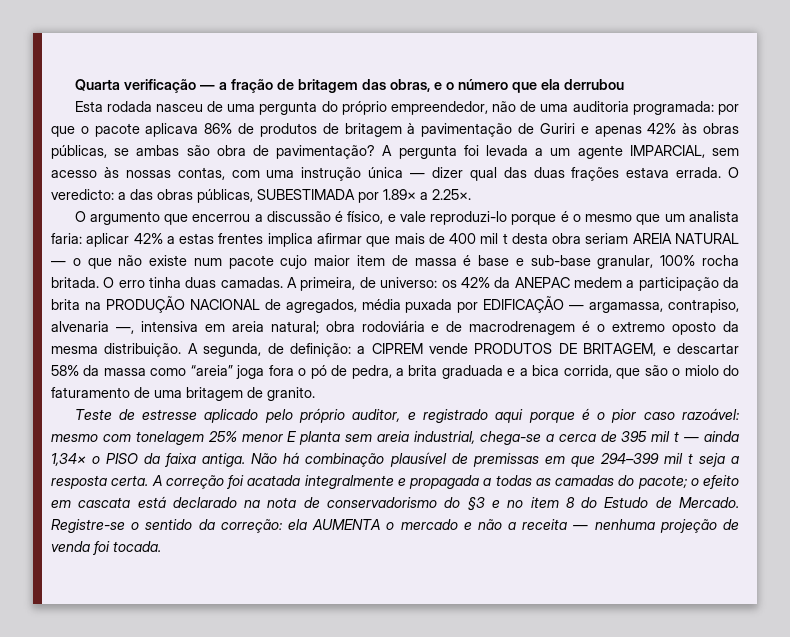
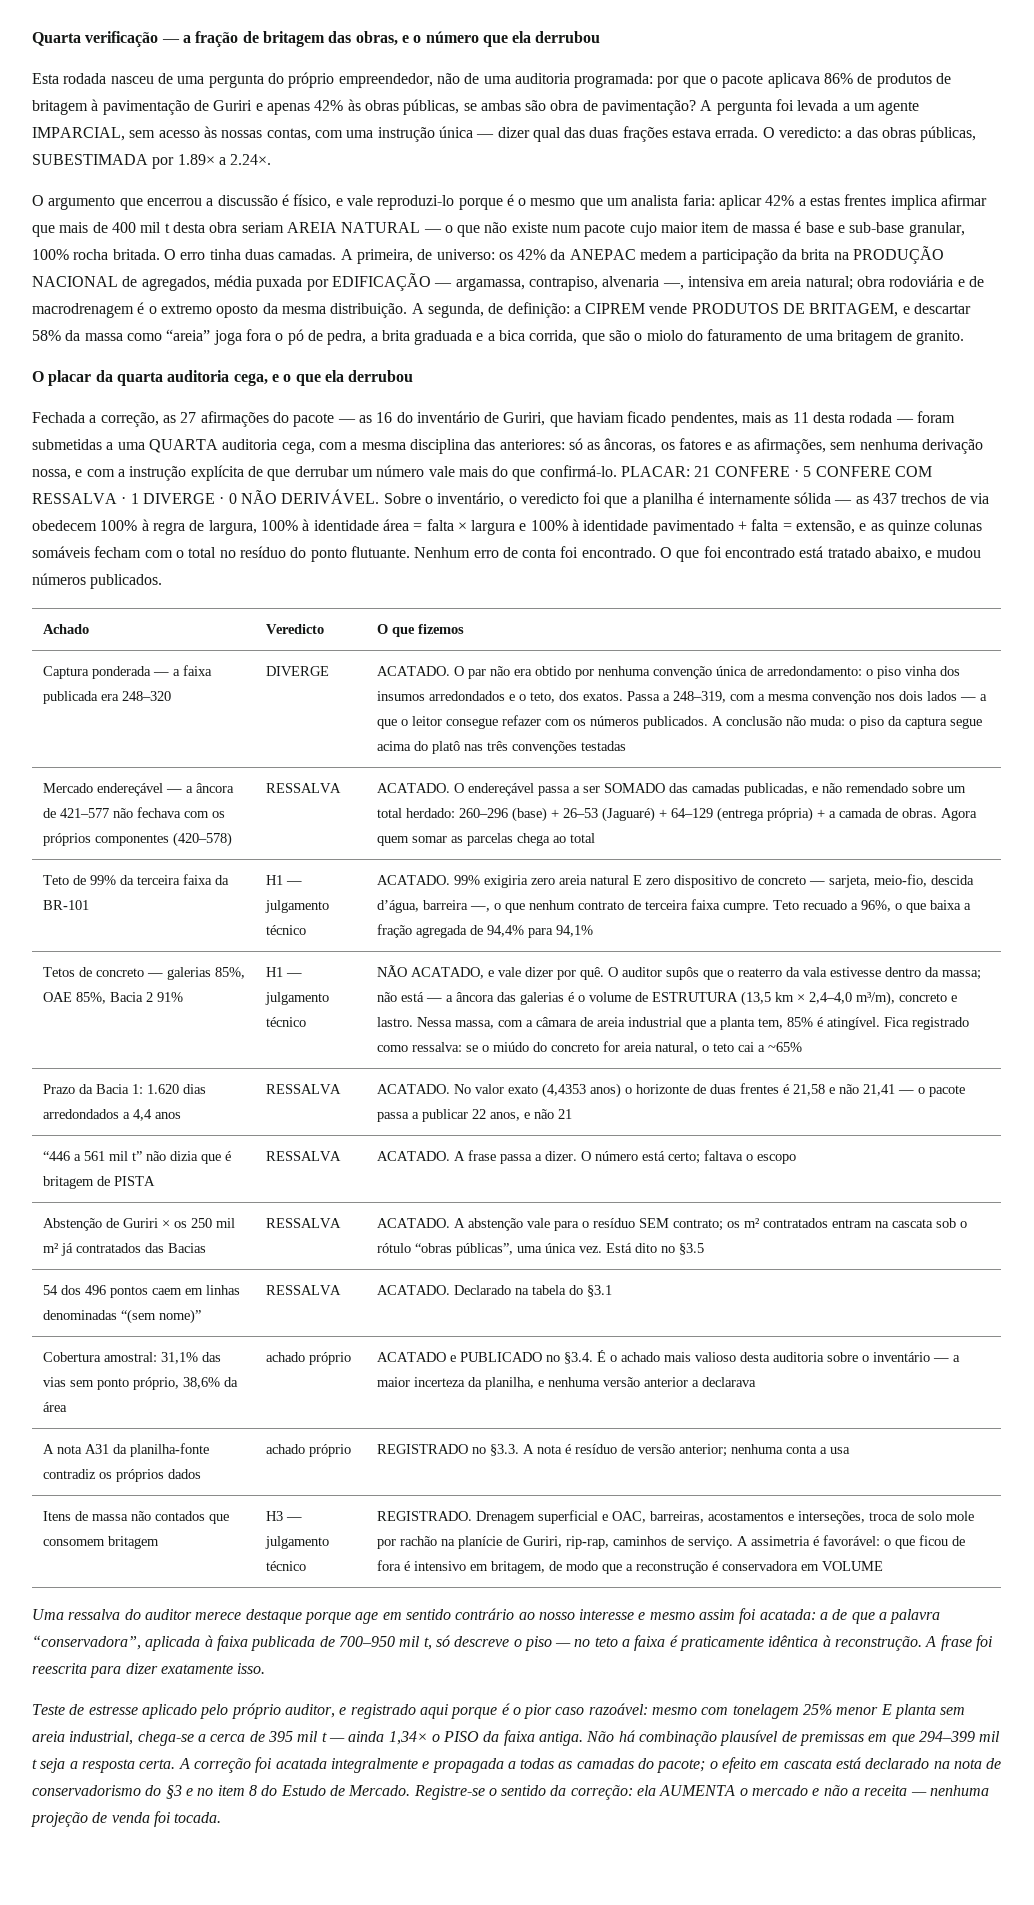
[432,189,471,200] 2.25×. -> [230,154,272,165] 2.24×.
(315, 394) none -> [32,370,414,386] [32,411,956,427] [32,438,984,454] [32,465,933,481] [32,489,990,508] [32,519,983,535] [32,546,981,562] [32,573,163,589] [42,624,89,634] [265,624,324,634] [376,624,464,637] [42,665,212,679] [42,691,171,704] [265,666,329,676] [376,666,960,679] [376,691,987,704] [376,715,982,729] [376,741,626,754] [42,783,234,796] [42,807,225,818] [42,832,232,847] [265,783,341,793] [376,783,966,796] [376,807,977,822] [376,833,595,846] [42,874,229,885] [42,900,89,910] [265,875,302,885] [264,900,329,913] [265,925,306,935] [376,874,974,888] [376,899,971,913] [376,924,593,938] [42,967,245,980] [42,992,183,1004] [265,967,302,977] [264,992,329,1005] [265,1017,306,1027] [376,965,981,980] [376,991,957,1006] [376,1017,969,1030] [376,1041,802,1054] [42,1084,206,1094] [42,1109,181,1121] [265,1084,341,1094] [376,1083,965,1098] [376,1109,572,1122] [42,1151,231,1164] [42,1176,155,1189] [265,1151,341,1161] [376,1150,796,1164] [42,1218,235,1231] [42,1243,206,1256] [265,1218,341,1228] [376,1218,967,1231] [376,1243,704,1256] [42,1285,240,1298] [42,1309,201,1324] [265,1285,341,1295] [376,1285,612,1297] [42,1352,221,1364] [42,1377,238,1390] [42,1402,67,1412] [265,1352,351,1365] [376,1350,960,1364] [376,1377,756,1390] [42,1443,209,1457] [42,1469,201,1482] [265,1444,351,1457] [376,1444,850,1457] [42,1511,229,1524] [42,1536,159,1549] [265,1511,302,1521] [264,1536,329,1549] [265,1561,306,1571] [376,1510,974,1524] [376,1535,965,1549] [376,1560,883,1574] [32,1608,941,1624] [32,1635,993,1651] [32,1663,266,1678] // O placar da quarta auditoria cega, e o que ela derrubou // Fechada a correção, as 27 afirmações do pacote — as 16 do inventário de Guriri, que haviam ficado pendentes, mais as 11 desta rodada — foram submetidas a uma QUARTA auditoria cega, com a mesma disciplina das anteriores: só as âncoras, os fatores e as afirmações, sem nenhuma derivação nossa, e com a instrução explícita de que derrubar um número vale mais do que confirmá-lo. PLACAR: 21 CONFERE · 5 CONFERE COM RESSALVA · 1 DIVERGE · 0 NÃO DERIVÁVEL. Sobre o inventário, o veredicto foi que a planilha é internamente sólida — as 437 trechos de via obedecem 100% à regra de largura, 100% à identidade área = falta × largura e 100% à identidade pavimentado + falta = extensão, e as quinze colunas somáveis fecham com o total no resíduo do ponto flutuante. Nenhum erro de conta foi encontrado. O que foi encontrado está tratado abaixo, e mudou números publicados. // Achado | Veredicto | O que fizemos // Captura ponderada — a faixa publicada era 248–320 | DIVERGE | ACATADO. O par não era obtido por nenhuma convenção única de arredondamento: o piso vinha dos insumos arredondados e o teto, dos exatos. Passa a 248–319, com a mesma convenção nos dois lados — a que o leitor consegue refazer com os números publicados. A conclusão não muda: o piso da captura segue acima do platô nas três convenções testadas // Mercado endereçável — a âncora de 421–577 não fechava com os próprios componentes (420–578) | RESSALVA | ACATADO. O endereçável passa a ser SOMADO das camadas publicadas, e não remendado sobre um total herdado: 260–296 (base) + 26–53 (Jaguaré) + 64–129 (entrega própria) + a camada de obras. Agora quem somar as parcelas chega ao total // Teto de 99% da terceira faixa da BR-101 | H1 — julgamento técnico | ACATADO. 99% exigiria zero areia natural E zero dispositivo de concreto — sarjeta, meio-fio, descida d’água, barreira —, o que nenhum contrato de terceira faixa cumpre. Teto recuado a 96%, o que baixa a fração agregada de 94,4% para 94,1% // Tetos de concreto — galerias 85%, OAE 85%, Bacia 2 91% | H1 — julgamento técnico | NÃO ACATADO, e vale dizer por quê. O auditor supôs que o reaterro da vala estivesse dentro da massa; não está — a âncora das galerias é o volume de ESTRUTURA (13,5 km × 2,4–4,0 m³/m), concreto e lastro. Nessa massa, com a câmara de areia industrial que a planta tem, 85% é atingível. Fica registrado como ressalva: se o miúdo do concreto for areia natural, o teto cai a ~65% // Prazo da Bacia 1: 1.620 dias arredondados a 4,4 anos | RESSALVA | ACATADO. No valor exato (4,4353 anos) o horizonte de duas frentes é 21,58 e não 21,41 — o pacote passa a publicar 22 anos, e não 21 // “446 a 561 mil t” não dizia que é britagem de PISTA | RESSALVA | ACATADO. A frase passa a dizer. O número está certo; faltava o escopo // Abstenção de Guriri × os 250 mil m² já contratados das Bacias | RESSALVA | ACATADO. A abstenção vale para o resíduo SEM contrato; os m² contratados entram na cascata sob o rótulo “obras públicas”, uma única vez. Está dito no §3.5 // 54 dos 496 pontos caem em linhas denominadas “(sem nome)” | RESSALVA | ACATADO. Declarado na tabela do §3.1 // Cobertura amostral: 31,1% das vias sem ponto próprio, 38,6% da área | achado próprio | ACATADO e PUBLICADO no §3.4. É o achado mais valioso desta auditoria sobre o inventário — a maior incerteza da planilha, e nenhuma versão anterior a declarava // A nota A31 da planilha-fonte contradiz os próprios dados | achado próprio | REGISTRADO no §3.3. A nota é resíduo de versão anterior; nenhuma conta a usa // Itens de massa não contados que consomem britagem | H3 — julgamento técnico | REGISTRADO. Drenagem superficial e OAC, barreiras, acostamentos e interseções, troca de solo mole por rachão na planície de Guriri, rip-rap, caminhos de serviço. A assimetria é favorável: o que ficou de fora é intensivo em britagem, de modo que a reconstrução é conservadora em VOLUME // Uma ressalva do auditor merece destaque porque age em sentido contrário ao nosso interesse e mesmo assim foi acatada: a de que a palavra “conservadora”, aplicada à faixa publicada de 700–950 mil t, só descreve o piso — no teto a faixa é praticamente idêntica à reconstrução. A frase foi reescrita para dizer exatamente isso.

